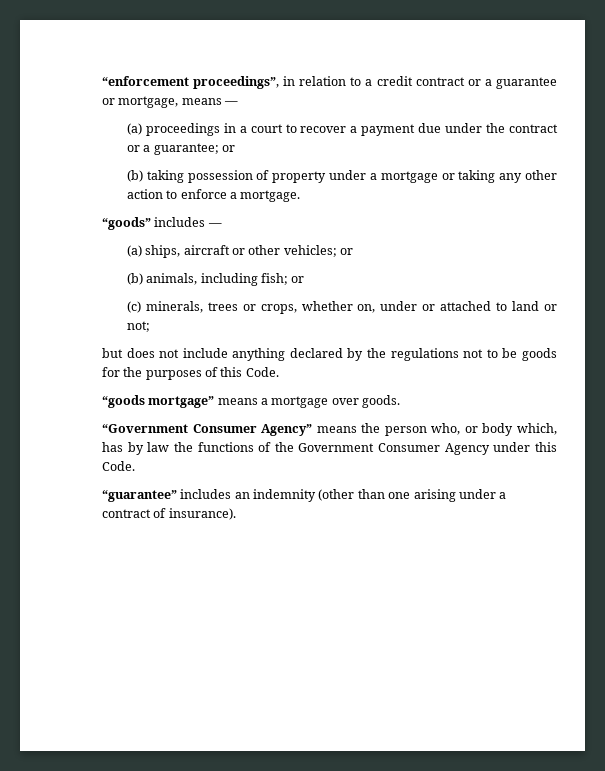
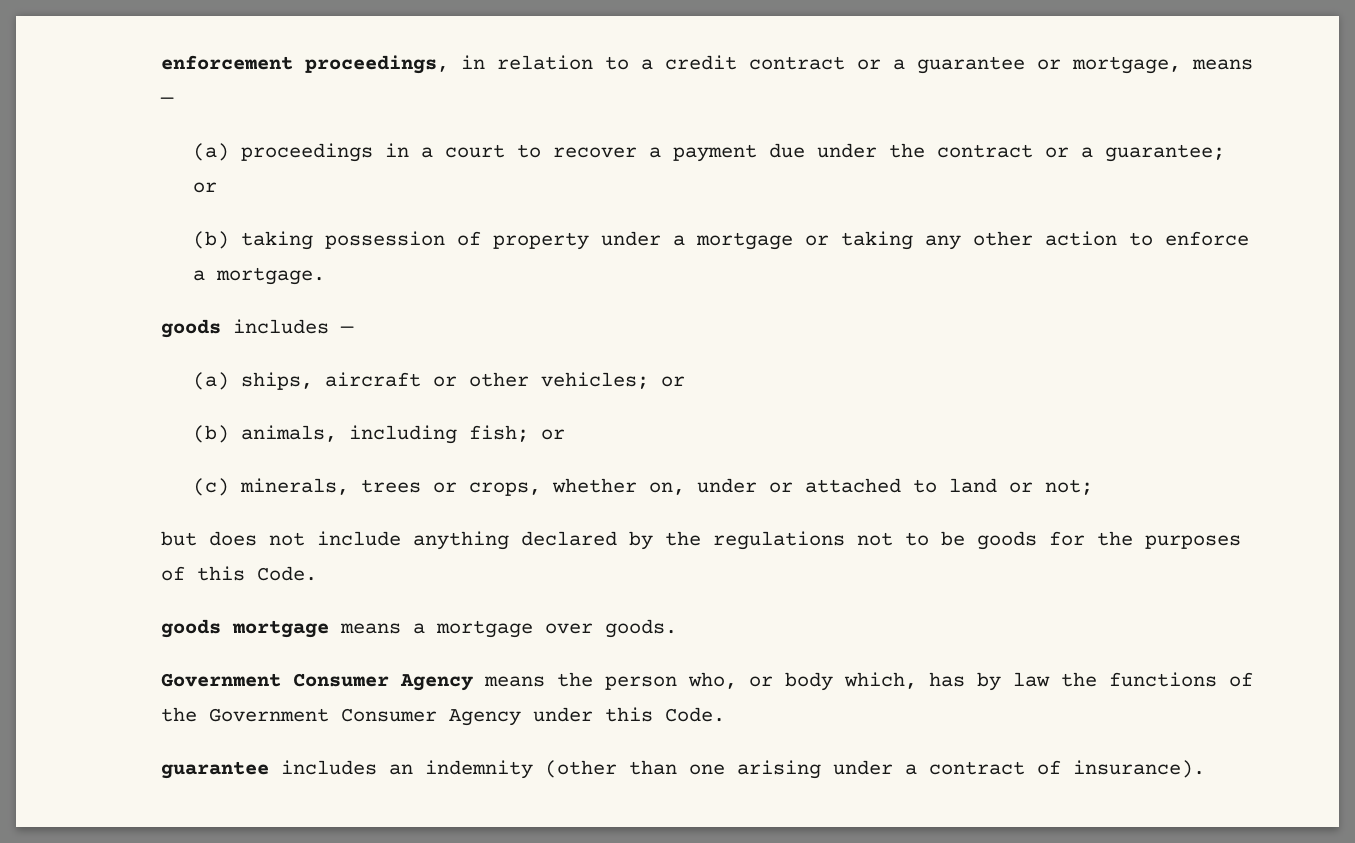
[101,76,280,89] “enforcement proceedings”, -> [161,55,450,74] enforcement proceedings,
[101,217,151,230] “goods” -> [161,319,222,338] goods
[101,395,215,408] “goods mortgage” -> [161,619,330,638] goods mortgage
[101,424,313,436] “Government Consumer Agency” -> [161,673,474,691] Government Consumer Agency
[101,490,177,502] “guarantee” -> [161,761,270,779] guarantee

